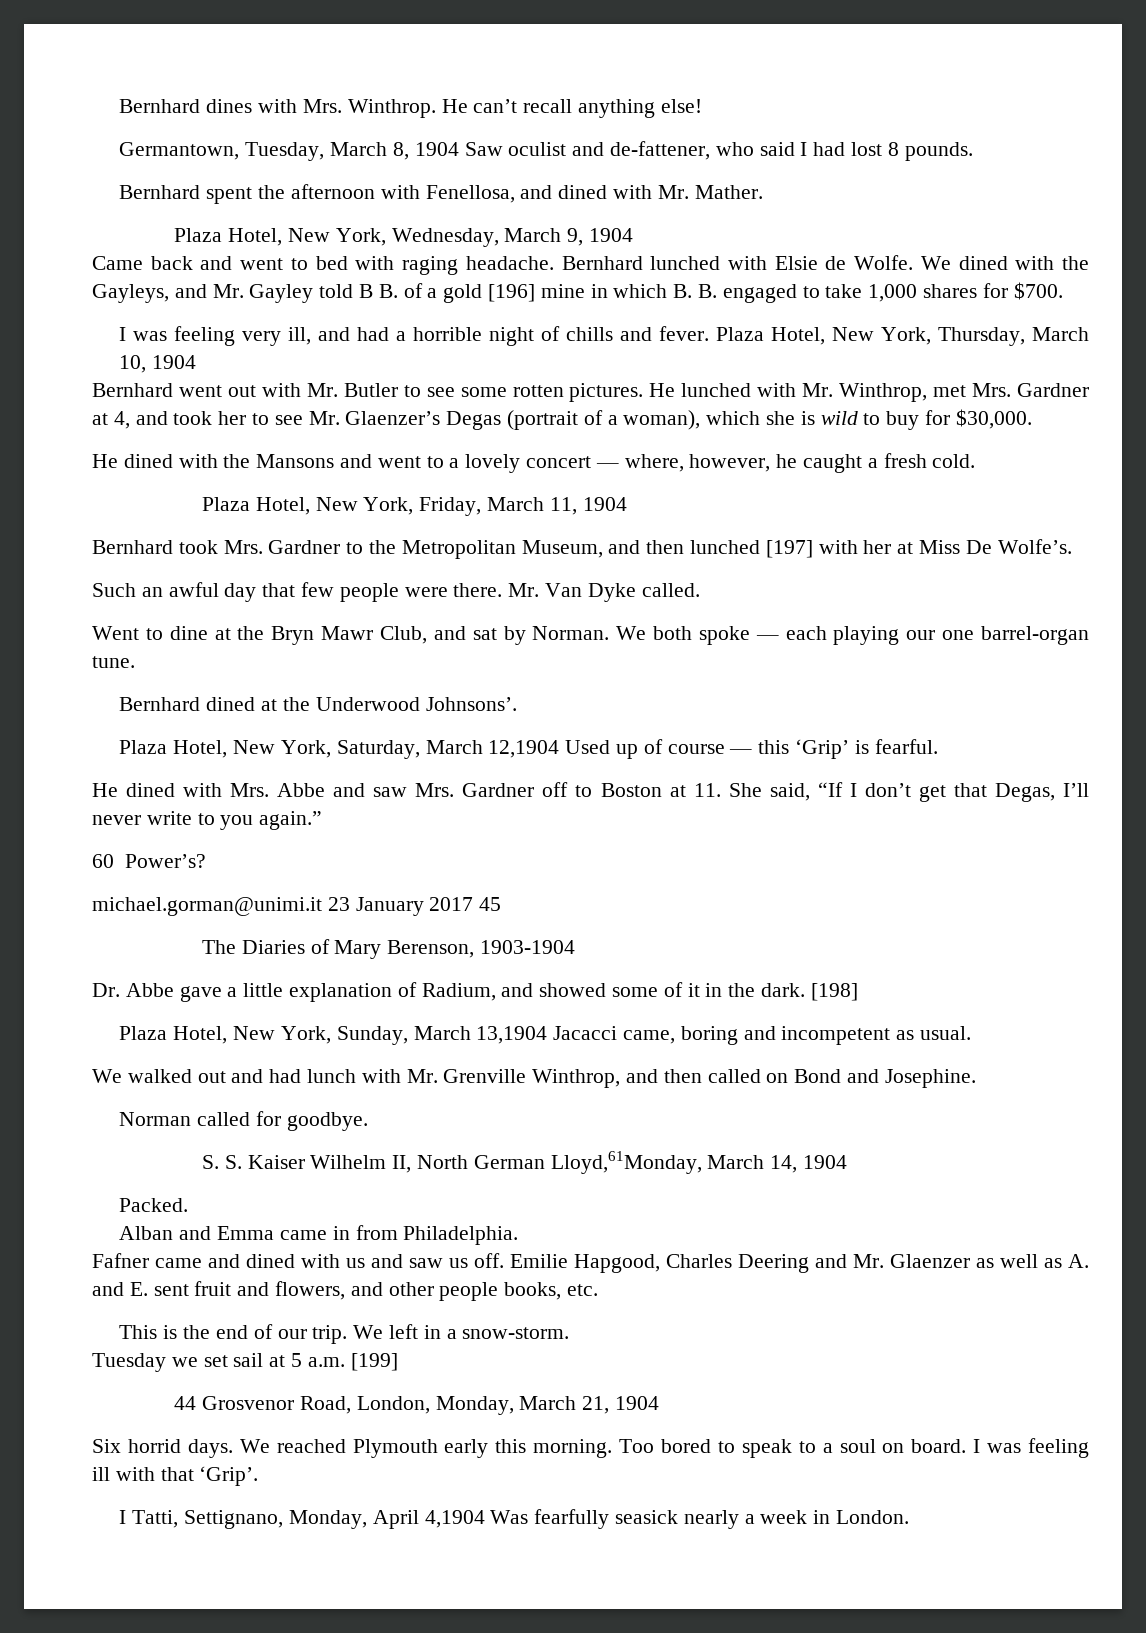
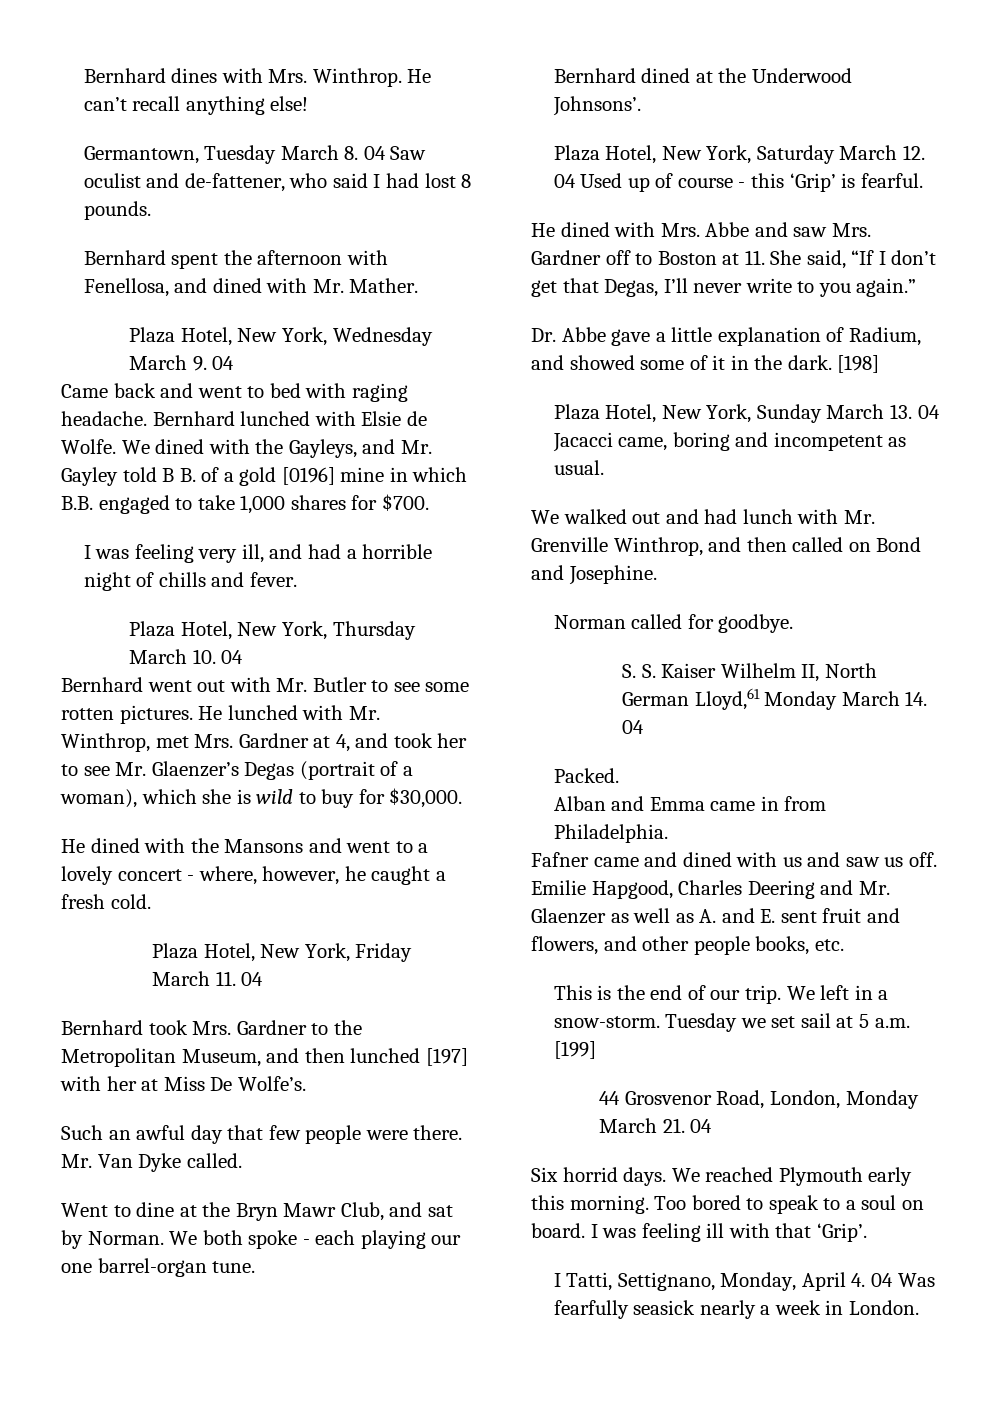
[245,142,459,161] Tuesday, March 8, 1904 -> [204,145,386,164] Tuesday March 8. 04
[391,228,634,247] Wednesday, March 9, 1904 -> [332,327,433,346] [129,355,235,371] Wednesday March 9. 04
[488,284,536,302] [196] -> [281,467,335,485] [0196]
[673,284,718,298] B. B. -> [61,496,93,510] B.B.
[716,327,1090,346] [119,355,197,373] Plaza Hotel, New York, Thursday, March 10, 1904 -> [129,621,416,640] [129,649,244,664] // Plaza Hotel, New York, Thursday March 10. 04
[595,463,619,468] — -> [187,875,195,881] -
[419,497,627,516] Friday, March 11, 1904 -> [355,943,413,962] [152,971,264,986] Friday March 11. 04
[755,635,779,640] — -> [302,1239,310,1245] -
[336,740,560,759] Saturday, March 12,1904 -> [756,145,926,164] [553,174,576,188] Saturday March 12. 04
[729,749,753,754] — -> [738,182,746,188] -
[92,854,206,868] [92,897,502,916] [201,939,575,959] // 60 Power’s? // michael.gorman@unimi.it 23 January 2017 45 // The Diaries of Mary Berenson, 1903-1904 -> (917, 287) none
[336,1026,548,1045] Sunday, March 13,1904 -> [756,404,940,423] Sunday March 13. 04
[550,1151,847,1174] Lloyd,61Monday, March 14, 1904 -> [694,688,928,710] [622,720,645,734] Lloyd,61 Monday March 14. 04
(570, 1333) // -> (660, 1022) none
[435,1396,660,1415] Monday, March 21, 1904 -> [845,1090,919,1109] [599,1118,713,1133] Monday March 21. 04
[424,1510,485,1528] 4,1904 -> [851,1273,894,1287] 4. 04

